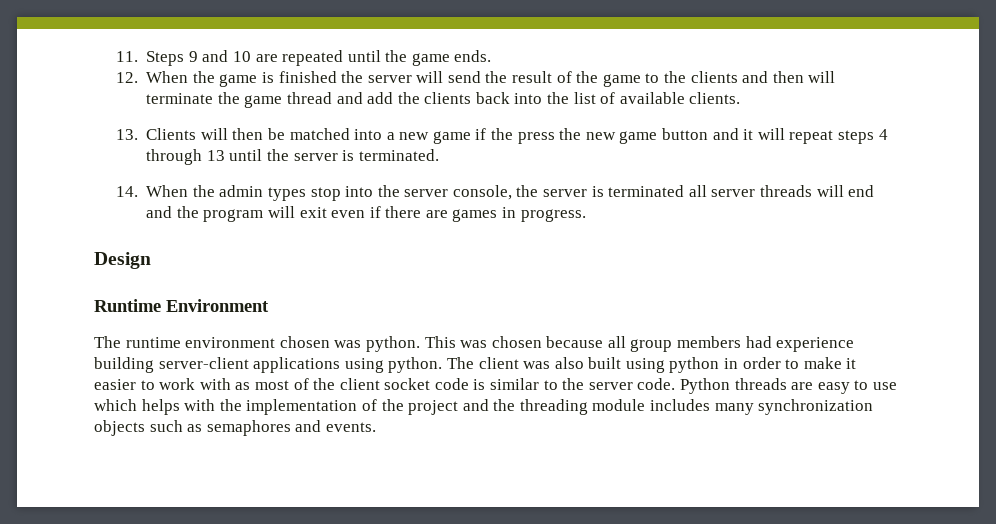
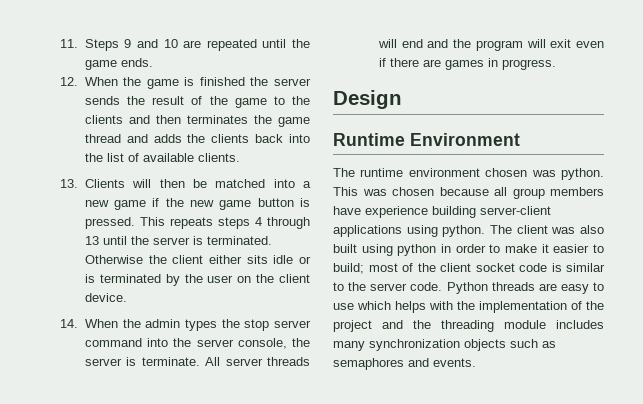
[416,71,481,83] will send -> [84,96,120,105] sends
[808,71,836,83] [146,93,214,104] will terminate -> [186,115,248,124] terminates
[367,92,394,104] add -> [153,134,182,143] adds
[517,128,582,144] press the -> (184, 202) none
[712,128,834,144] and it will repeat -> [300,198,311,207] [84,217,213,229] is pressed. This repeats
(439, 155) none -> [84,255,311,264] [84,274,310,286] [84,293,127,302] Otherwise the client either sits idle or is terminated by the user on the client device.
[310,187,341,201] stop -> [221,319,311,331] [84,338,142,347] the stop server command
[608,185,707,197] terminated all -> [141,357,221,366] terminate. All
[745,336,772,348] had -> [333,206,361,215] have
[159,378,251,390] work with as -> [333,263,364,274] build;

